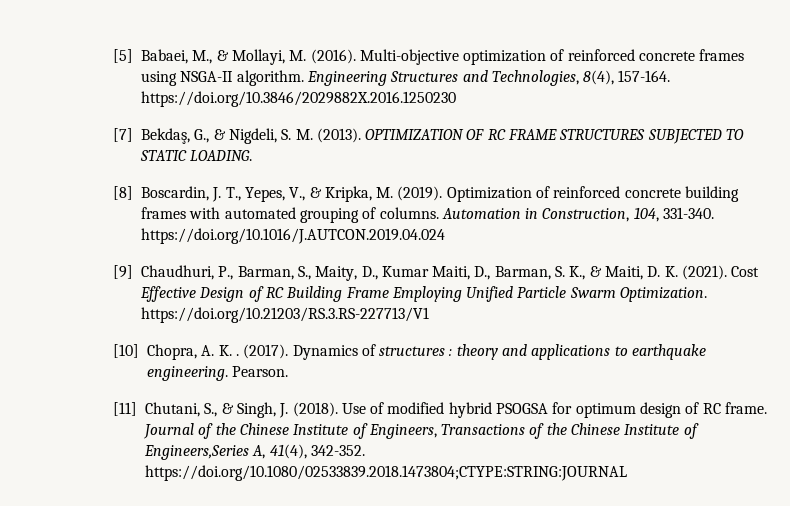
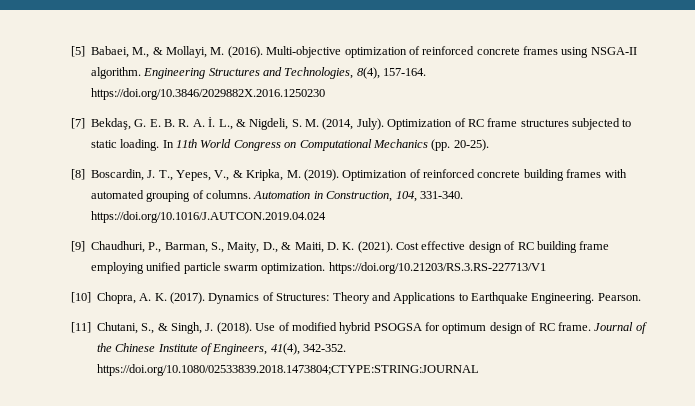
[194,128,745,144] [139,150,253,161] G., & Nigdeli, S. M. (2013). OPTIMIZATION OF RC FRAME STRUCTURES SUBJECTED TO STATIC LOADING. -> [134,117,632,130] [90,139,489,151] G. E. B. R. A. İ. L., & Nigdeli, S. M. (2014, July). Optimization of RC frame structures subjected to static loading. In 11th World Congress on Computational Mechanics (pp. 20-25).
[381,266,586,280] Kumar Maiti, D., Barman, S. K., -> (278, 247) none
[139,286,708,302] Effective Design of RC Building Frame Employing Unified Particle Swarm Optimization. -> [421,241,610,253] [90,262,326,274] effective design of RC building frame employing unified particle swarm optimization.
[235,354,239,356] . -> (167, 297) none
[379,344,707,360] [146,366,228,381] structures : theory and applications to earthquake engineering. -> [276,292,595,304] Structures: Theory and Applications to Earthquake Engineering.
[441,423,699,439] [143,445,266,460] Transactions of the Chinese Institute of Engineers,Series A, -> (268, 349) none

